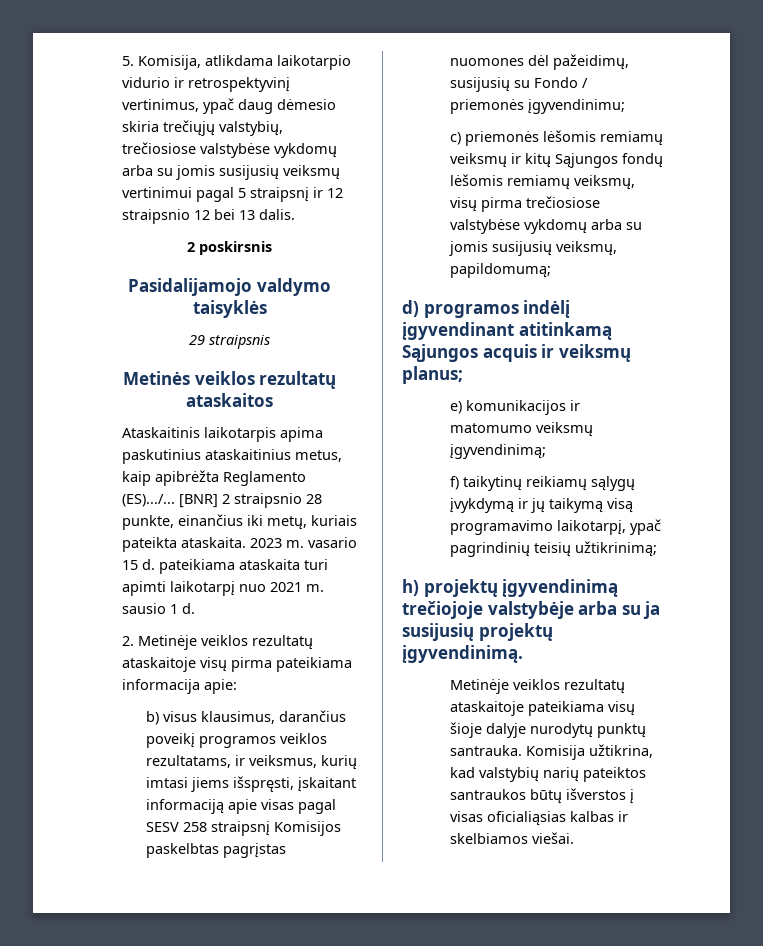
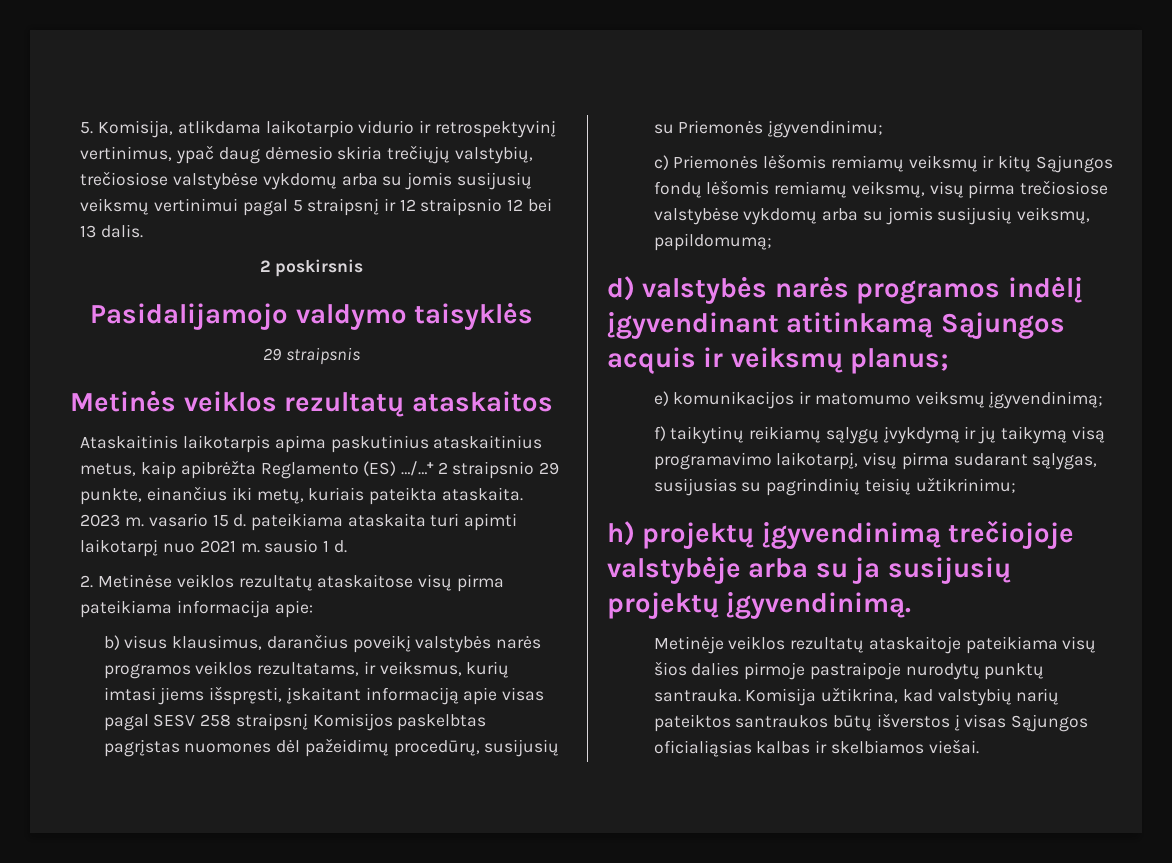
[122,494,219,508] (ES).../... [BNR] -> [363,461,434,476] (ES) …/…+
[306,494,323,504] 28 -> [539,462,560,475] 29
[138,635,314,650] [122,657,197,672] Metinėje veiklos rezultatų ataskaitoje -> [98,574,414,591] Metinėse veiklos rezultatų ataskaitose
(196, 740) none -> [415,636,542,653] valstybės narės
[553,54,630,70] [450,77,589,92] [450,99,525,114] pažeidimų, susijusių su Fondo / priemonės -> [304,738,560,757] [653,120,764,134] pažeidimų procedūrų, susijusių su Priemonės
[465,131,540,146] priemonės -> [673,155,759,169] Priemonės
(419, 308) none -> [642,276,849,304] valstybės narės
[630,519,662,535] ypač -> [863,452,1098,470] [653,478,762,496] visų pirma sudarant sąlygas, susijusias su
[575,541,658,557] užtikrinimą; -> [915,477,1016,493] užtikrinimu;
[450,722,527,738] šioje dalyje -> [653,661,901,680] šios dalies pirmoje pastraipoje
(484, 816) none -> [1011,714,1089,732] Sąjungos

